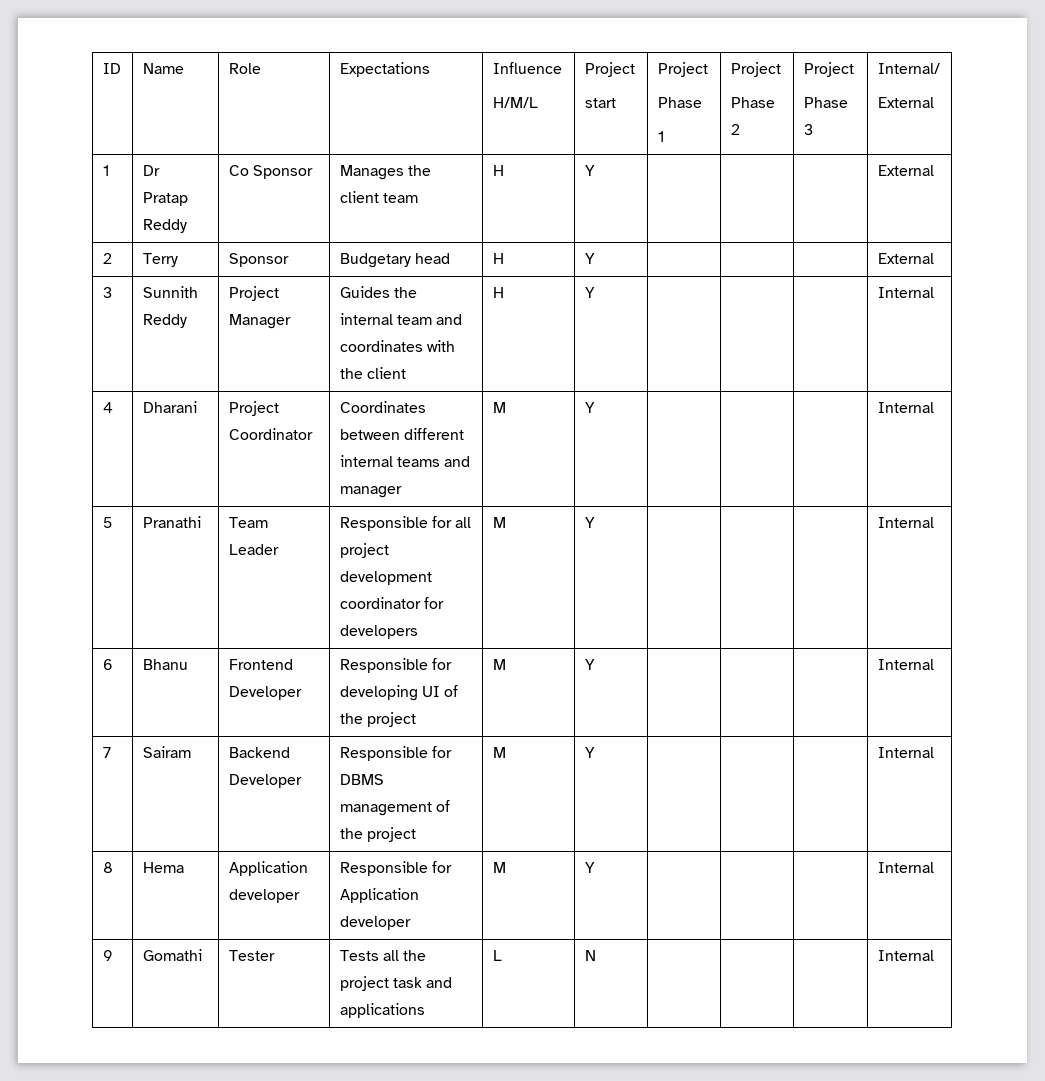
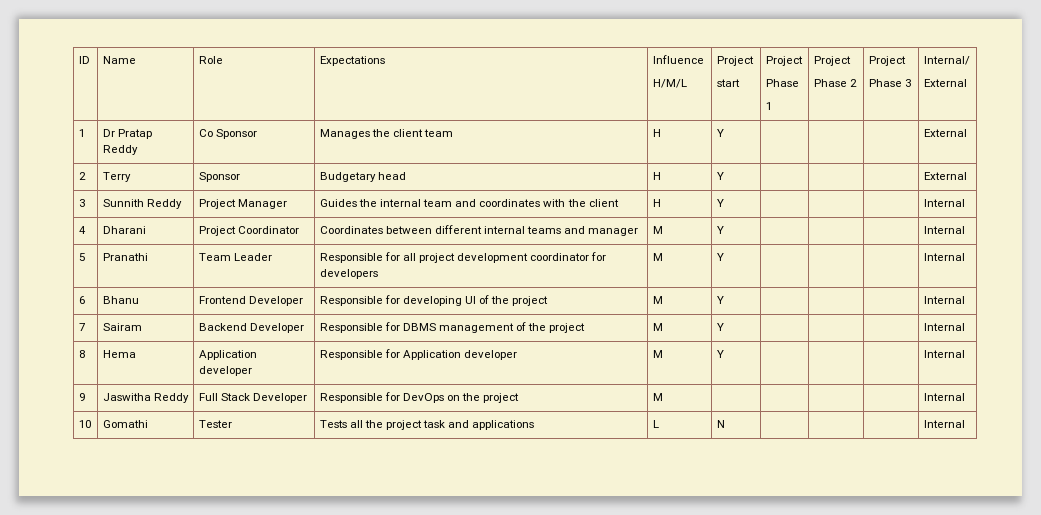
(113, 955) none -> [102,393,189,403] [198,393,308,403] [319,392,520,403] [652,393,663,401] [923,393,965,401] [78,420,91,428] | Jaswitha Reddy | Full Stack Developer | Responsible for DevOps on the project | M | | | | | Internal // 10

